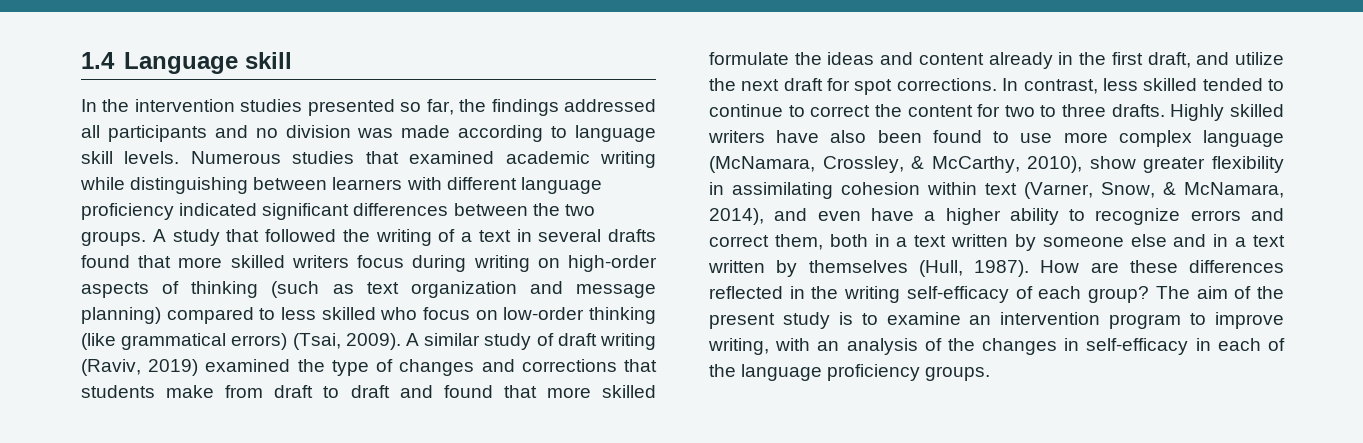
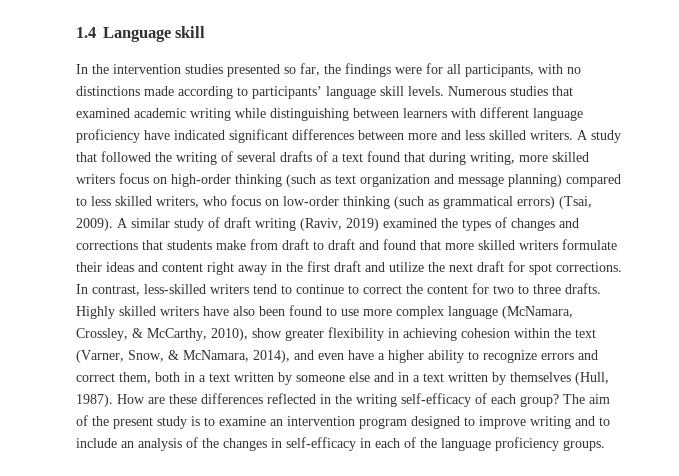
[564,99,657,112] [81,125,394,142] addressed all participants and no division was -> [395,63,581,77] [76,86,140,96] were for all participants, with no distinctions
(568, 132) none -> [252,86,322,99] participants’
(174, 211) none -> [144,130,170,140] have
[532,203,595,216] [81,231,146,246] the two groups. -> [408,130,573,140] more and less skilled writers.
[461,229,656,242] [81,255,657,272] [81,281,180,298] a text in several drafts found that more skilled writers focus during writing on high-order aspects of -> [237,151,589,165] [76,173,231,187] several drafts of a text found that during writing, more skilled writers focus on high-order
(376, 313) none -> [156,196,199,208] writers,
[81,333,116,350] (like -> [394,196,439,209] (such as
[331,360,369,376] type -> [462,219,491,231] types
[709,52,822,65] formulate the -> [519,239,617,250] [76,262,102,272] writers formulate their
[988,52,1053,69] already -> [207,262,267,275] right away
[1147,52,1191,68] draft, -> [334,261,361,272] draft
[1102,78,1263,91] less skilled tended -> [144,284,277,294] less-skilled writers tend
[732,182,833,199] assimilating -> [403,328,457,341] achieving
(977, 188) none -> [554,328,571,338] the
(1182, 321) none -> [411,416,460,429] designed
[708,338,811,355] writing, with -> [530,416,610,429] [76,438,117,448] writing and to include

